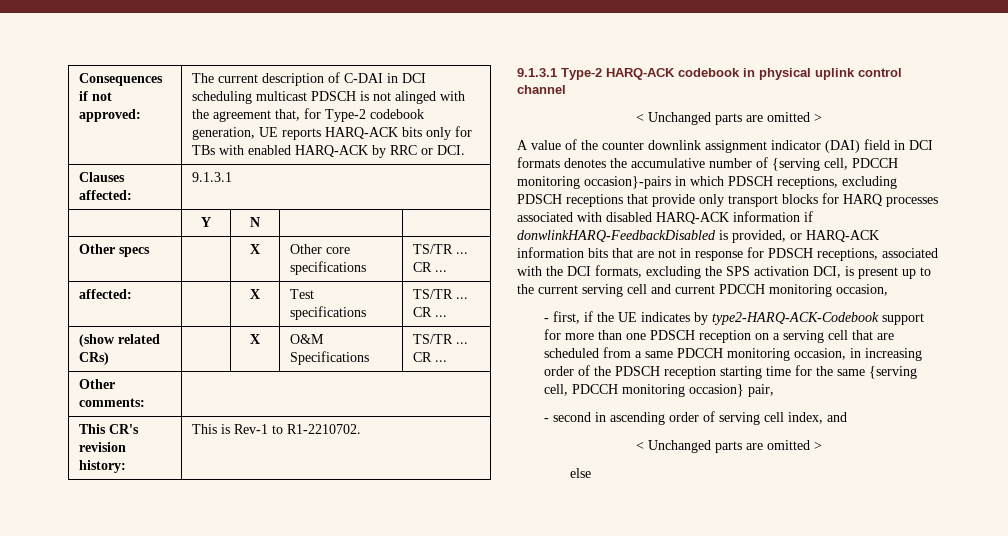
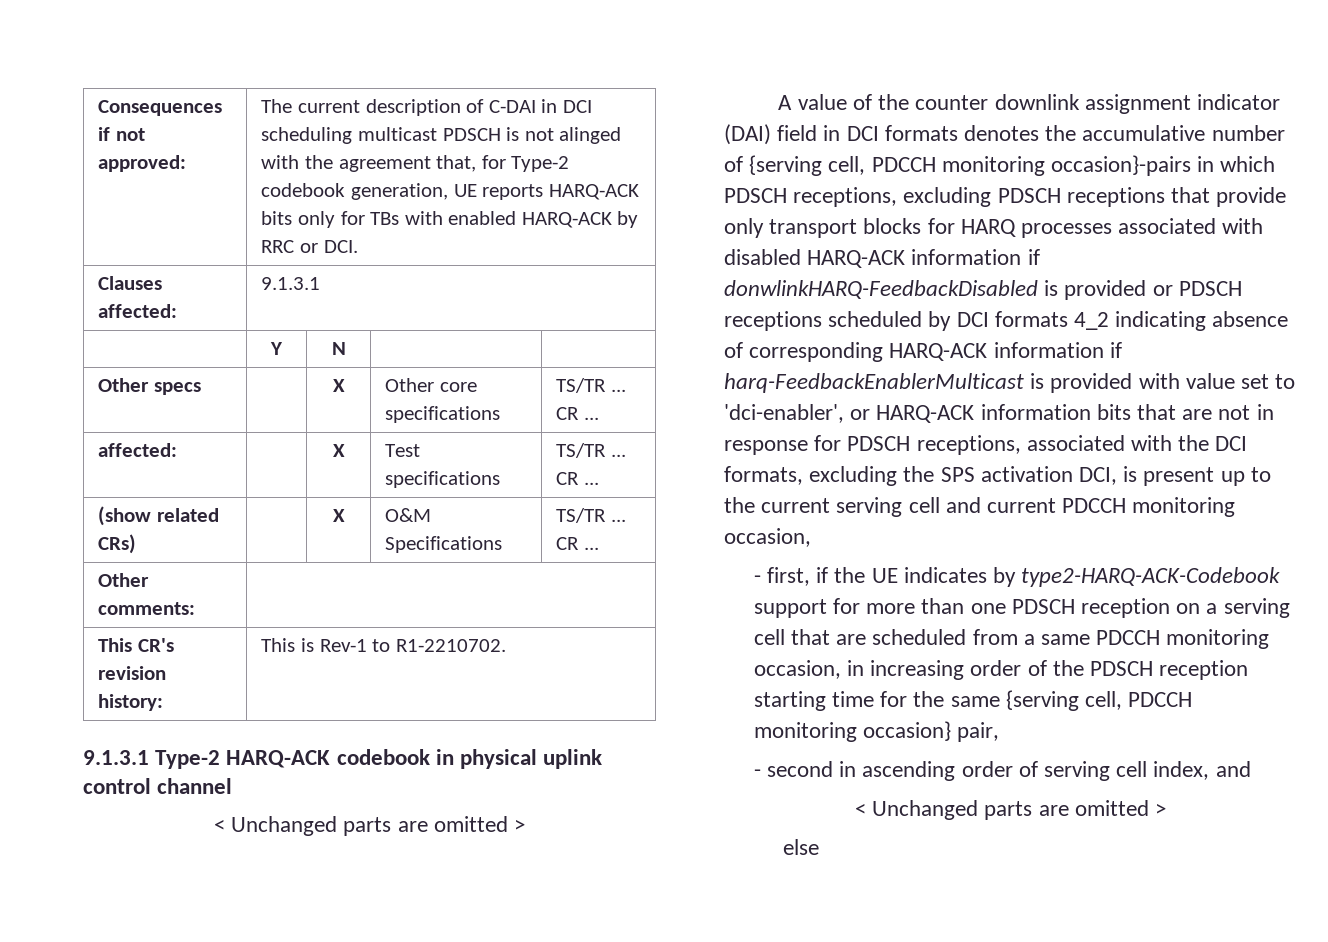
[732,230,786,243] provided, -> [1064,280,1242,300] [724,311,1289,331] [724,342,1122,362] [724,373,1296,393] [724,404,844,423] provided or PDSCH receptions scheduled by DCI formats 4_2 indicating absence of corresponding HARQ-ACK information if harq-FeedbackEnablerMulticast is provided with value set to 'dci-enabler',

